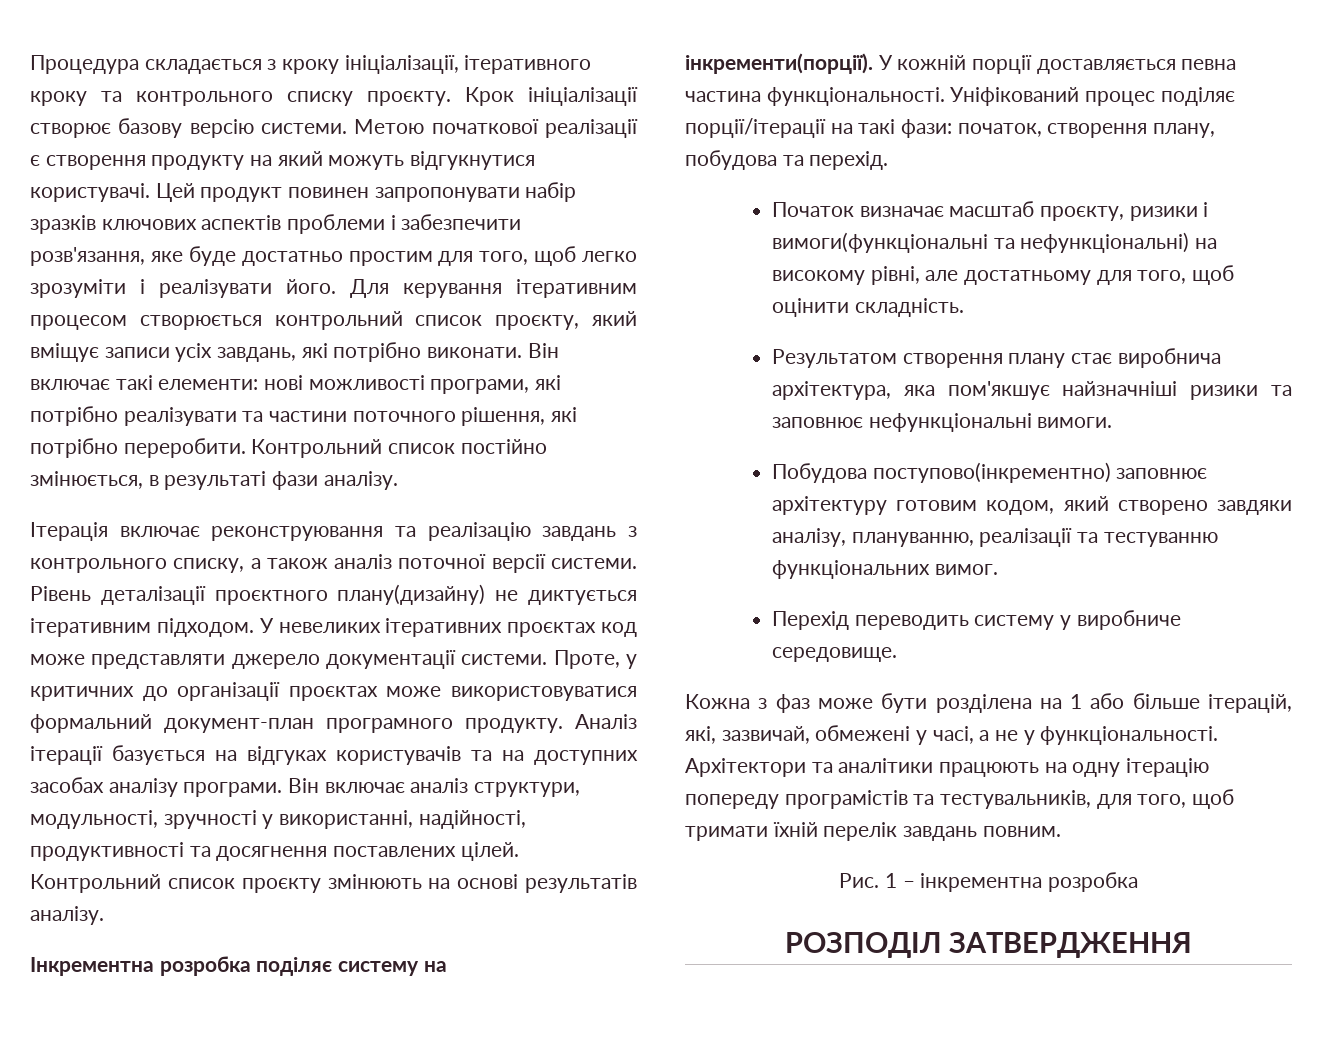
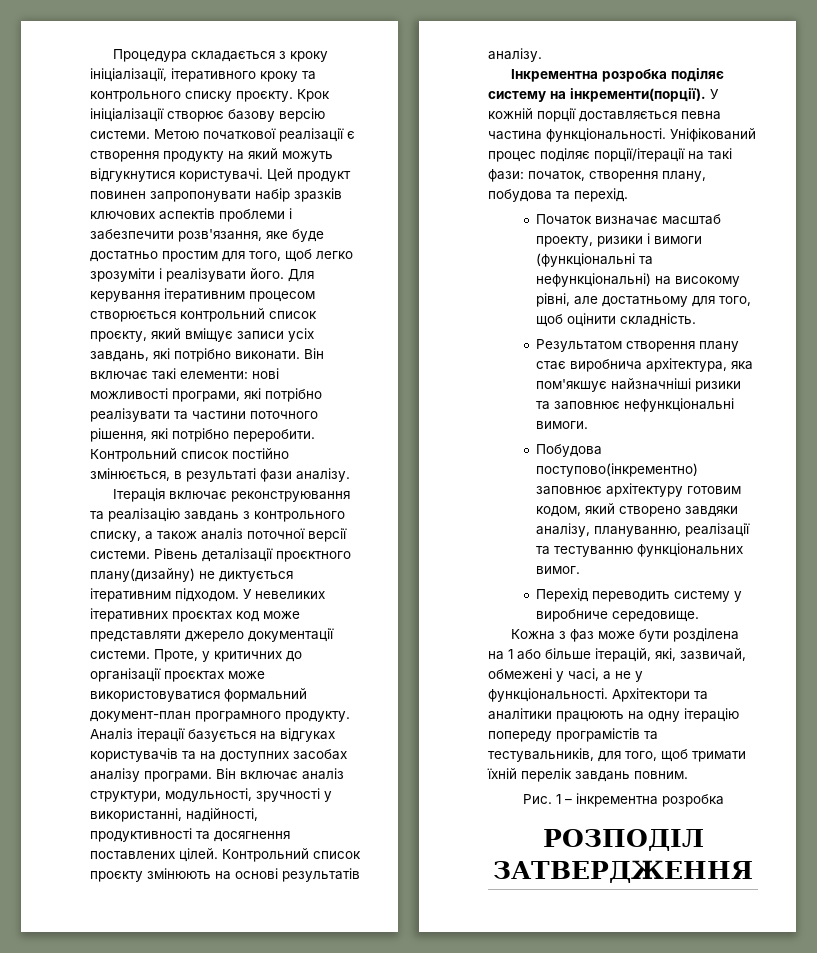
[1039,206,1124,221] проєкту, -> [535,236,593,247] проекту,
[771,232,988,253] вимоги(функціональні -> [653,236,702,244] [535,253,635,267] вимоги (функціональні

